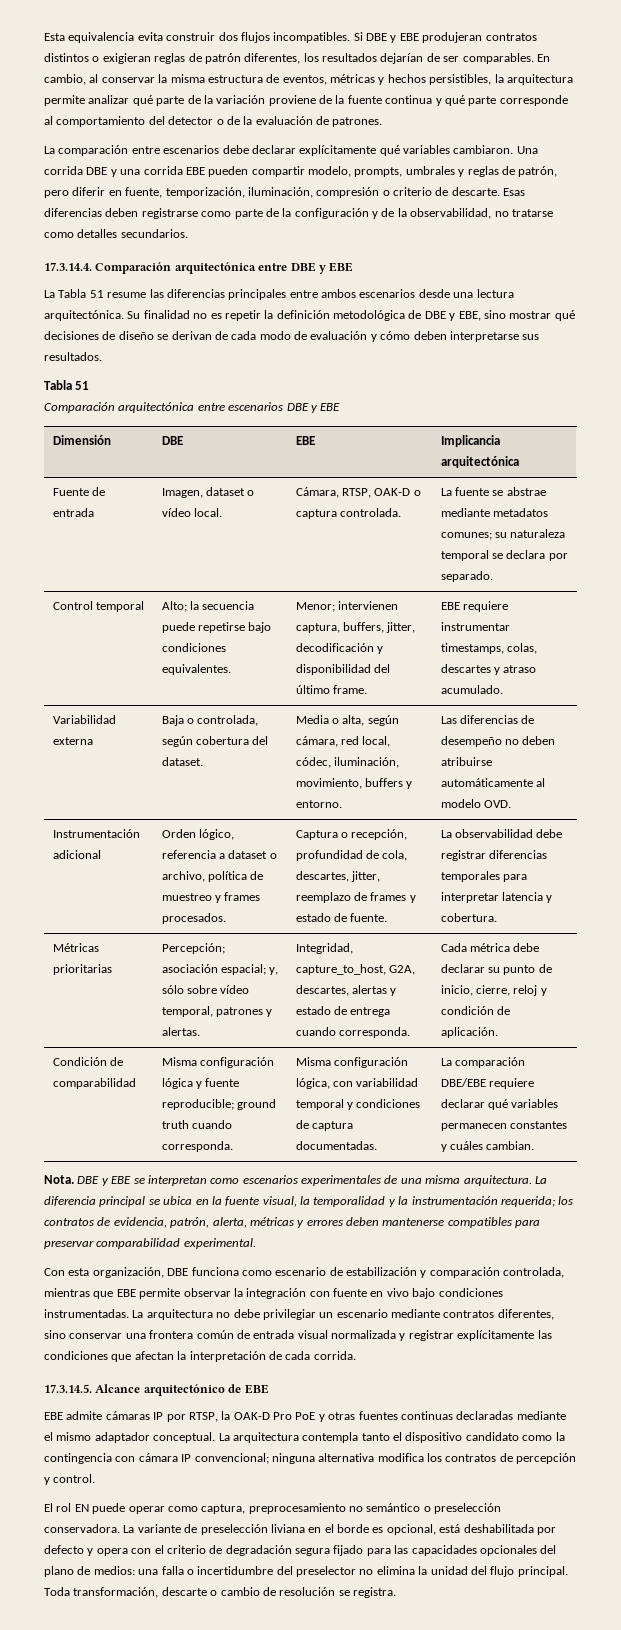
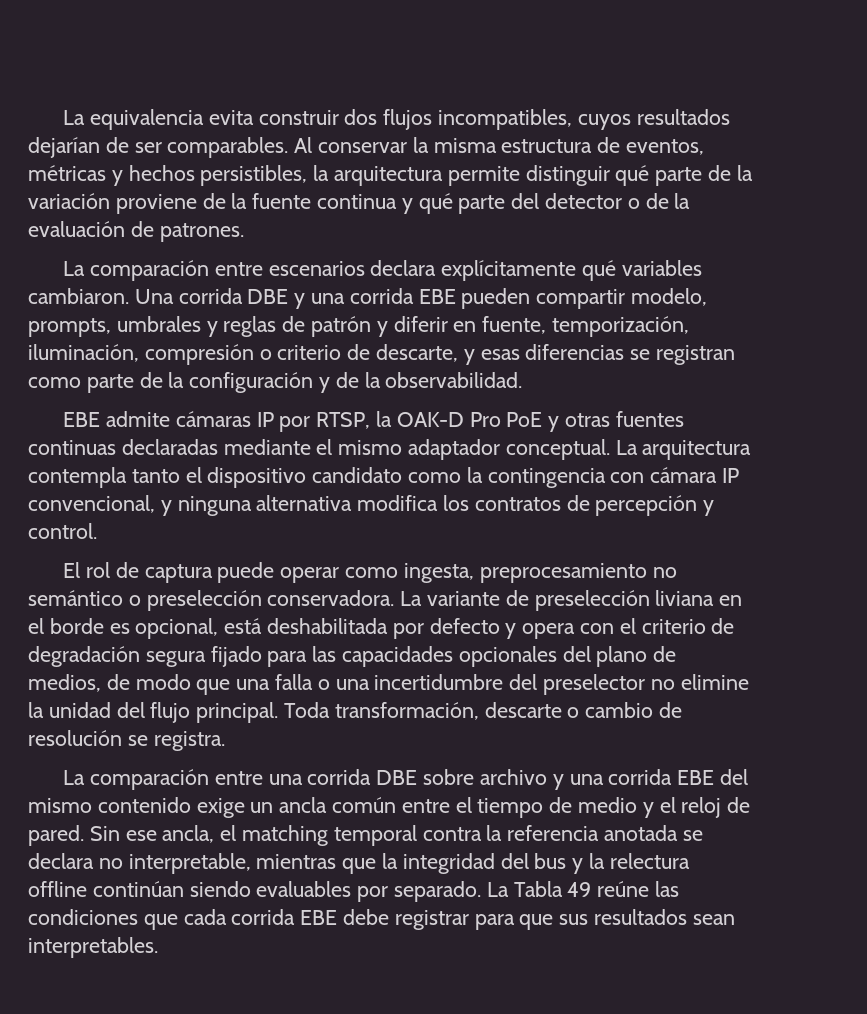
[44,33,65,41] Esta -> [63,110,86,125] La
[273,32,537,43] [44,53,319,64] incompatibles. Si DBE y EBE produjeran contratos distintos o exigieran reglas de patrón diferentes, los -> [438,109,631,130] incompatibles, cuyos
[536,54,550,62] [44,74,99,85] En cambio, al -> [294,137,313,153] Al
[88,95,130,104] analizar -> [525,165,610,186] distinguir
[499,95,568,106] [44,116,146,127] corresponde al comportamiento -> (506, 204) none
[222,145,296,154] debe declarar -> [370,260,437,276] declara
[518,166,558,177] [44,190,69,198] patrón, pero -> [311,316,388,337] patrón y
[451,187,526,196] [44,208,198,219] descarte. Esas diferencias deben registrarse -> [376,344,736,365] descarte, y esas diferencias se registran
[410,208,553,219] [44,229,188,238] [44,262,354,274] [44,289,514,300] [44,310,575,321] [44,331,540,342] [44,352,102,361] [44,380,90,390] [44,402,341,413] [52,435,111,445] [161,436,183,445] [295,436,315,445] [440,435,500,447] [440,456,519,468] [52,487,105,496] [52,508,94,517] [161,487,255,498] [161,508,222,517] [295,487,421,498] [295,508,401,519] [440,487,546,496] [440,508,548,517] [440,529,566,540] [440,550,568,561] [440,571,493,582] [52,601,144,612] [161,601,255,612] [161,622,272,633] [161,643,226,652] [161,664,231,675] [295,601,398,612] [295,622,416,633] [295,643,383,654] [295,664,390,675] [295,685,367,694] [440,601,508,612] [440,622,510,631] [440,643,537,654] [440,664,537,675] [440,685,503,694] [52,715,116,724] [52,737,93,745] [161,715,259,726] [161,736,269,747] [161,757,203,766] [295,715,399,726] [295,736,391,747] [295,757,399,768] [295,778,413,789] [295,800,342,808] [440,715,535,724] [440,736,556,747] [440,757,492,766] [440,778,545,787] [440,799,511,808] [52,829,140,838] [52,850,101,859] [161,829,234,840] [161,850,277,859] [161,871,264,882] [161,892,261,903] [161,913,226,924] [295,829,408,840] [295,850,408,861] [295,871,380,882] [295,892,416,903] [295,913,388,922] [440,829,563,838] [440,850,547,861] [440,871,527,882] [440,892,553,903] [440,913,497,922] [52,943,99,952] [52,964,112,975] [161,943,225,954] [161,964,279,975] [161,985,250,994] [161,1006,273,1017] [161,1027,200,1036] [295,943,353,954] [295,964,415,975] [295,985,397,996] [295,1006,391,1017] [295,1027,410,1038] [440,943,540,952] [440,964,552,975] [440,985,547,996] [440,1006,510,1015] [440,1027,498,1038] [52,1057,123,1066] [52,1078,136,1089] [161,1057,274,1068] [161,1078,240,1089] [161,1099,276,1110] [161,1120,232,1129] [161,1141,233,1152] [295,1057,408,1068] [295,1078,419,1089] [295,1099,421,1110] [295,1120,353,1131] [295,1141,377,1150] [440,1057,525,1068] [440,1078,534,1089] [440,1099,559,1110] [440,1121,567,1131] [440,1141,535,1152] [44,1175,547,1186] [44,1196,574,1207] [44,1217,541,1228] [44,1238,256,1249] [44,1267,565,1278] [44,1288,503,1299] [44,1309,554,1320] [44,1330,552,1341] [44,1351,356,1362] [44,1384,269,1396] observabilidad, no tratarse como detalles secundarios. // 17.3.14.4. Comparación arquitectónica entre DBE y EBE // La Tabla 51 resume las diferencias principales entre ambos escenarios desde una lectura arquitectónica. Su finalidad no es repetir la definición metodológica de DBE y EBE, sino mostrar qué decisiones de diseño se derivan de cada modo de evaluación y cómo deben interpretarse sus resultados. // Tabla 51 // Comparación arquitectónica entre escenarios DBE y EBE // Dimensión | DBE | EBE | Implicancia arquitectónica // Fuente de entrada | Imagen, dataset o vídeo local. | Cámara, RTSP, OAK-D o captura controlada. | La fuente se abstrae mediante metadatos comunes; su naturaleza temporal se declara por separado. // Control temporal | Alto; la secuencia puede repetirse bajo condiciones equivalentes. | Menor; intervienen captura, buffers, jitter, decodificación y disponibilidad del último frame. | EBE requiere instrumentar timestamps, colas, descartes y atraso acumulado. // Variabilidad externa | Baja o controlada, según cobertura del dataset. | Media o alta, según cámara, red local, códec, iluminación, movimiento, buffers y entorno. | Las diferencias de desempeño no deben atribuirse automáticamente al modelo OVD. // Instrumentación adicional | Orden lógico, referencia a dataset o archivo, política de muestreo y frames procesados. | Captura o recepción, profundidad de cola, descartes, jitter, reemplazo de frames y estado de fuente. | La observabilidad debe registrar diferencias temporales para interpretar latencia y cobertura. // Métricas prioritarias | Percepción; asociación espacial; y, sólo sobre vídeo temporal, patrones y alertas. | Integridad, capture_to_host, G2A, descartes, alertas y estado de entrega cuando corresponda. | Cada métrica debe declarar su punto de inicio, cierre, reloj y condición de aplicación. // Condición de comparabilidad | Misma configuración lógica y fuente reproducible; ground truth cuando corresponda. | Misma configuración lógica, con variabilidad temporal y condiciones de captura documentadas. | La comparación DBE/EBE requiere declarar qué variables permanecen constantes y cuáles cambian. // Nota. DBE y EBE se interpretan como escenarios experimentales de una misma arquitectura. La diferencia principal se ubica en la fuente visual, la temporalidad y la instrumentación requerida; los contratos de evidencia, patrón, alerta, métricas y errores deben mantenerse compatibles para preservar comparabilidad experimental. // Con esta organización, DBE funciona como escenario de estabilización y comparación controlada, mientras que EBE permite observar la integración con fuente en vivo bajo condiciones instrumentadas. La arquitectura no debe privilegiar un escenario mediante contratos diferentes, sino conservar una frontera común de entrada visual normalizada y registrar explícitamente las condiciones que afectan la interpretación de cada corrida. // 17.3.14.5. Alcance arquitectónico de EBE -> [385,372,523,388] observabilidad.
[194,1453,269,1464] convencional; -> [28,495,172,516] convencional, y
[74,1504,89,1512] EN -> [115,562,213,583] de captura
[201,1504,246,1514] captura, -> [403,563,474,583] ingesta,
[93,1566,135,1575] medios: -> [28,674,231,695] medios, de modo que
(194, 1572) none -> [335,679,370,690] una
[376,1566,415,1575] elimina -> [680,674,749,690] elimine
(396, 1592) none -> [63,769,748,790] [28,797,751,818] [28,825,703,846] [28,853,690,874] [28,881,680,902] [28,909,735,930] [28,937,158,958] // La comparación entre una corrida DBE sobre archivo y una corrida EBE del mismo contenido exige un ancla común entre el tiempo de medio y el reloj de pared. Sin ese ancla, el matching temporal contra la referencia anotada se declara no interpretable, mientras que la integridad del bus y la relectura offline continúan siendo evaluables por separado. La Tabla 49 reúne las condiciones que cada corrida EBE debe registrar para que sus resultados sean interpretables.

